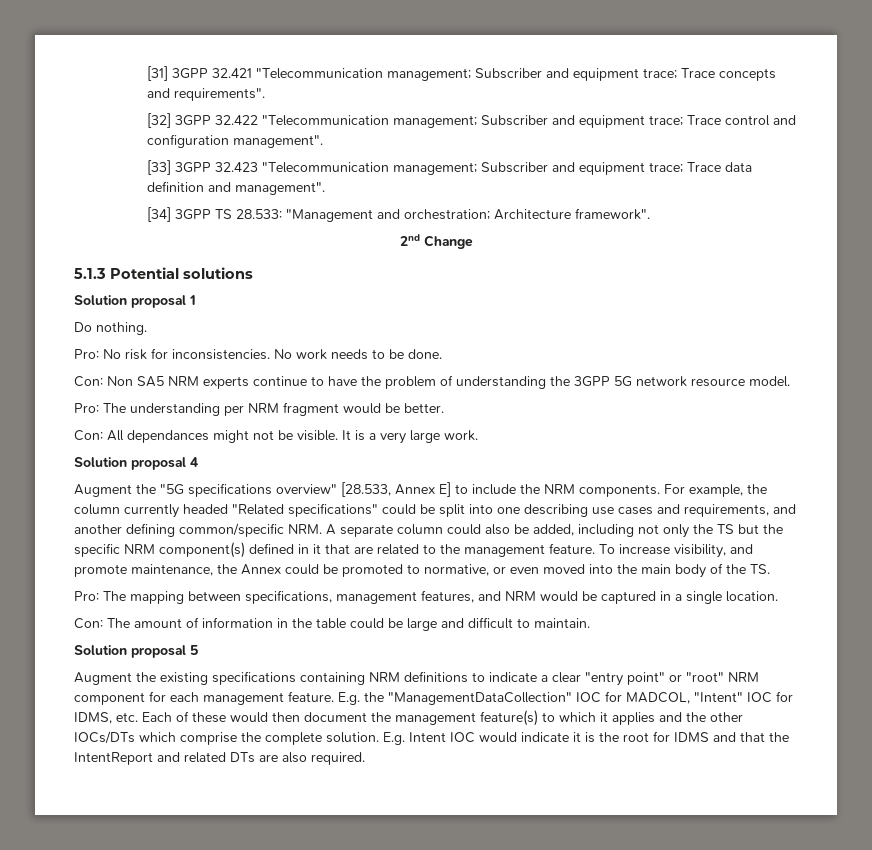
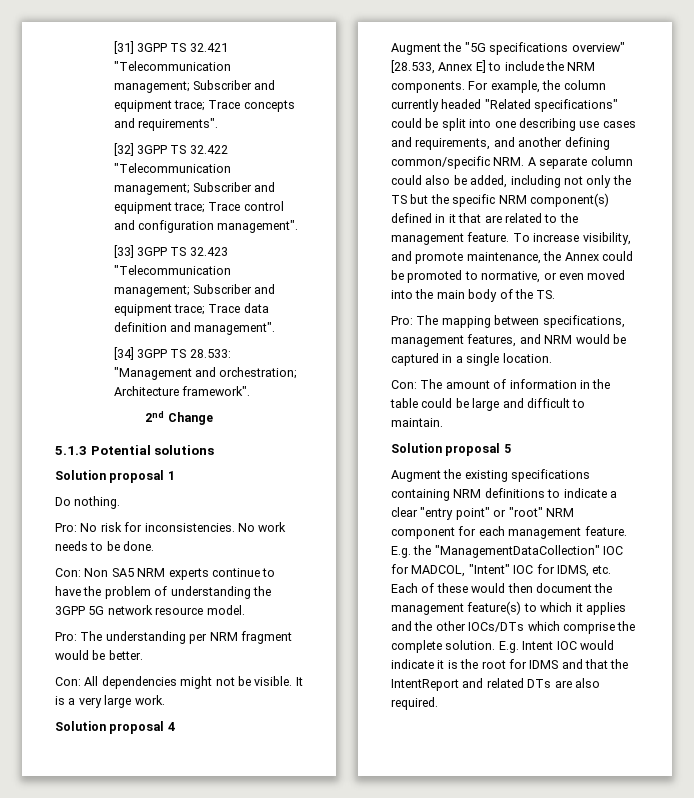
(208, 73) none -> [170,43,187,52] TS
(211, 120) none -> [170,145,187,154] TS
(211, 167) none -> [170,247,187,256] TS
[127,430,209,443] dependances -> [101,676,177,689] dependencies

